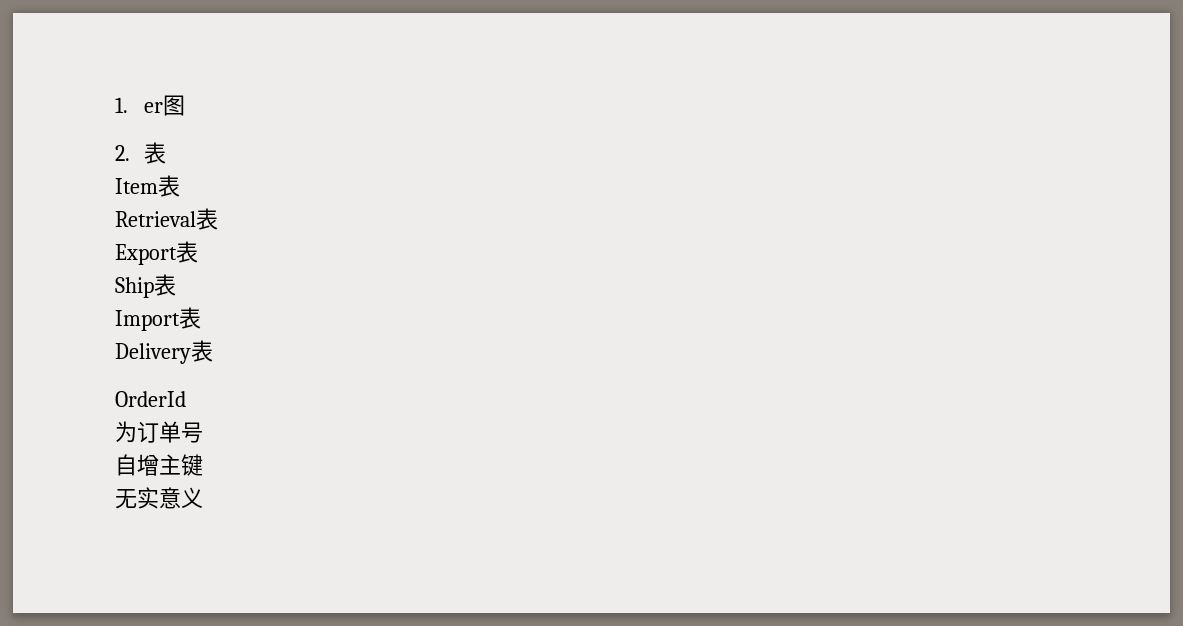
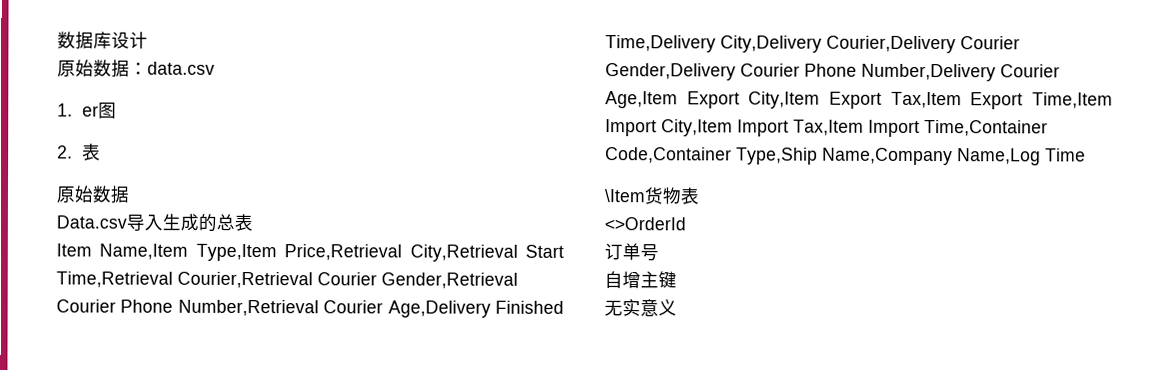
[115,95,186,116] [115,142,167,164] [115,175,180,197] [115,208,218,230] [115,241,198,265] [115,274,176,298] [115,307,201,331] [115,340,213,364] [115,391,186,407] [115,421,137,443] 1. er图 // 2.表 // Item表 // Retrieval表 // Export表 // Ship表 // Import表 // Delivery表 // OrderId // 为 -> [57,31,148,50] [57,59,215,78] [57,102,117,119] [57,143,101,161] [56,185,130,204] [56,213,253,232] [56,243,564,262] [56,271,518,289] [56,299,564,318] [605,35,1020,54] [605,63,1060,82] [605,91,1113,110] [605,119,1048,137] [605,147,1086,166] [604,187,699,205] [604,217,686,231] 数据库设计 // 原始数据：data.csv // 1. er图 // 2.表 // 原始数据 // Data.csv导入生成的总表 // Item Name,Item Type,Item Price,Retrieval City,Retrieval Start Time,Retrieval Courier,Retrieval Courier Gender,Retrieval Courier Phone Number,Retrieval Courier Age,Delivery Finished Time,Delivery City,Delivery Courier,Delivery Courier Gender,Delivery Courier Phone Number,Delivery Courier Age,Item Export City,Item Export Tax,Item Export Time,Item Import City,Item Import Tax,Item Import Time,Container Code,Container Type,Ship Name,Company Name,Log Time // \Item货物表 // <>OrderId //

